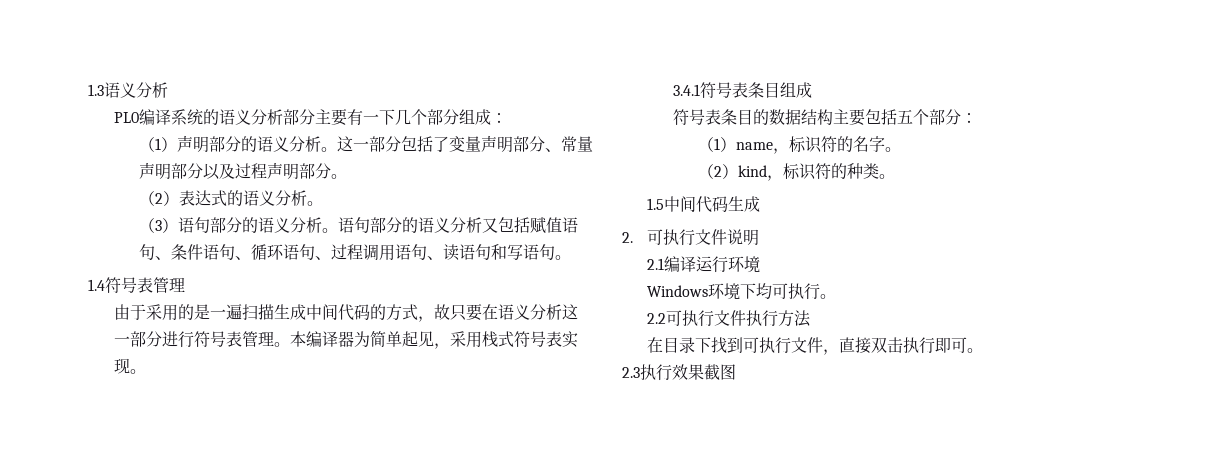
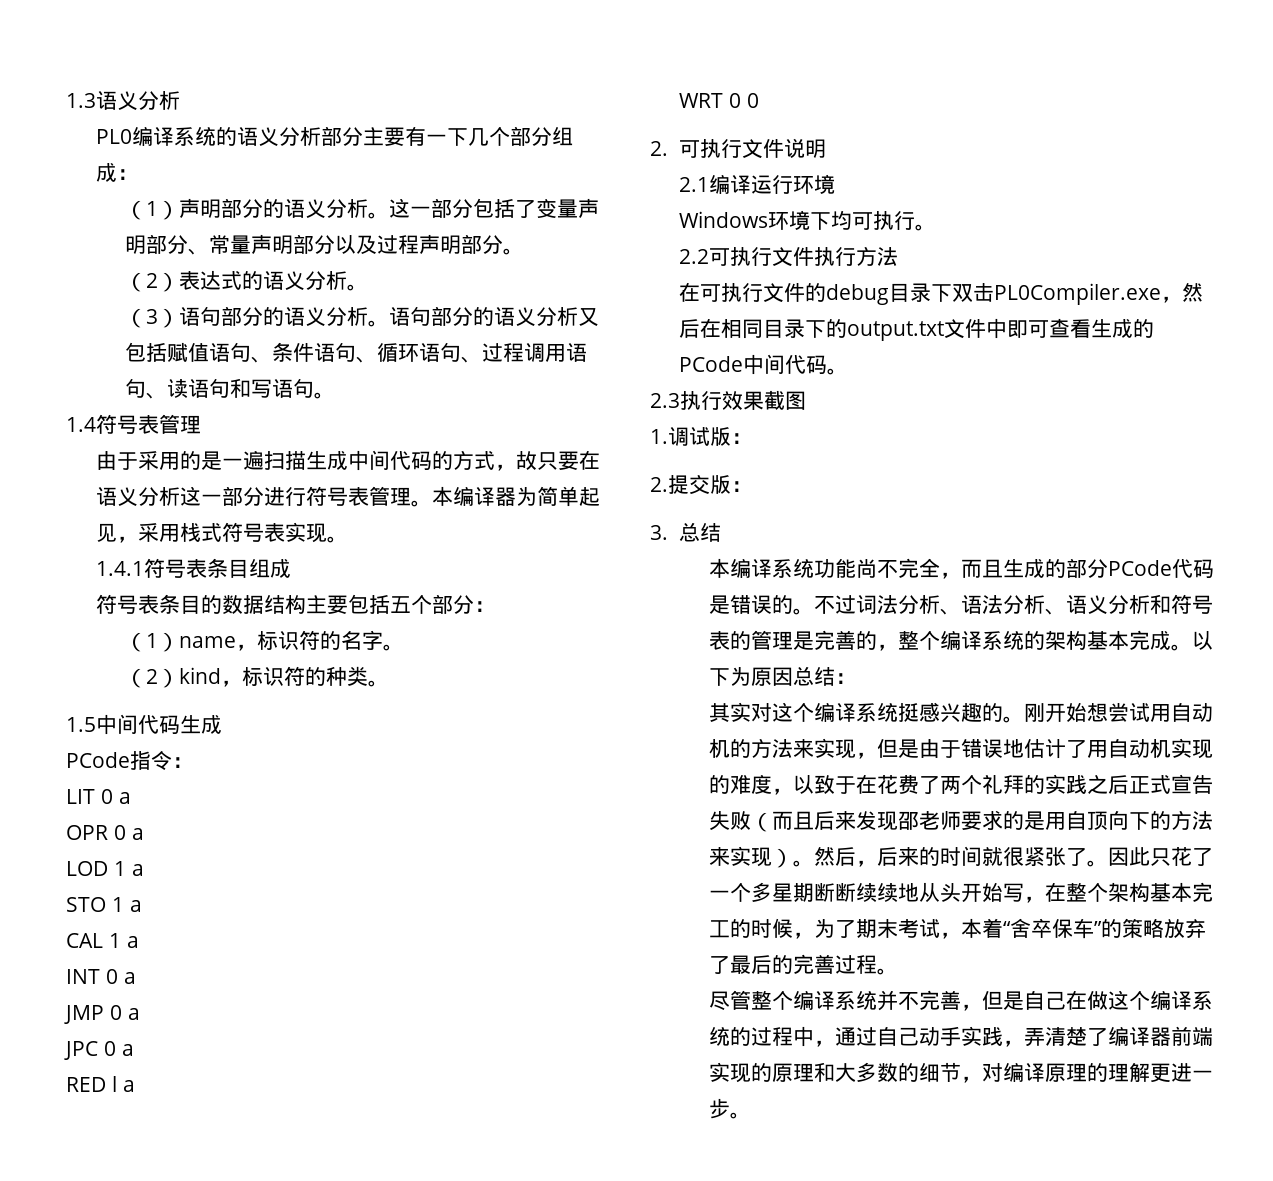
[672,84,700,96] 3.4.1 -> [95,561,144,576] 1.4.1
(761, 204) none -> [66,750,194,771] [66,789,131,804] [66,825,144,840] [66,861,144,876] [66,897,142,912] [66,933,139,948] [66,969,136,984] [64,1005,140,1024] [64,1041,134,1060] [66,1076,135,1092] [679,93,759,108] // PCode指令： // LIT 0 a // OPR 0 a // LOD 1 a // STO 1 a // CAL 1 a // INT 0 a // JMP 0 a // JPC 0 a // RED l a // WRT 0 0
[663,337,968,355] 目录下找到可执行文件，直接双击执行即可 -> [700,283,1204,305] [679,318,1155,341] [679,354,828,375] 可执行文件的debug目录下双击PL0Compiler.exe，然后在相同目录下的output.txt文件中即可查看生成的PCode中间代码
(736, 372) none -> [650,427,752,446] [650,474,752,495] [650,522,722,542] [708,558,1214,579] [708,594,1213,615] [708,630,1213,651] [708,666,856,686] [708,702,1213,723] [708,738,1213,759] [708,774,1213,795] [708,810,1213,832] [708,846,1213,868] [708,882,1213,903] [708,918,1206,939] [708,954,898,975] [708,990,1213,1011] [708,1026,1213,1047] [708,1062,1213,1083] [708,1098,751,1119] // 1.调试版： // 2.提交版： // 3.总结 // 本编译系统功能尚不完全，而且生成的部分PCode代码是错误的。不过词法分析、语法分析、语义分析和符号表的管理是完善的，整个编译系统的架构基本完成。以下为原因总结： // 其实对这个编译系统挺感兴趣的。刚开始想尝试用自动机的方法来实现，但是由于错误地估计了用自动机实现的难度，以致于在花费了两个礼拜的实践之后正式宣告失败（而且后来发现邵老师要求的是用自顶向下的方法来实现）。然后，后来的时间就很紧张了。因此只花了一个多星期断断续续地从头开始写，在整个架构基本完工的时候，为了期末考试，本着“舍卒保车”的策略放弃了最后的完善过程。 // 尽管整个编译系统并不完善，但是自己在做这个编译系统的过程中，通过自己动手实践，弄清楚了编译器前端实现的原理和大多数的细节，对编译原理的理解更进一步。

